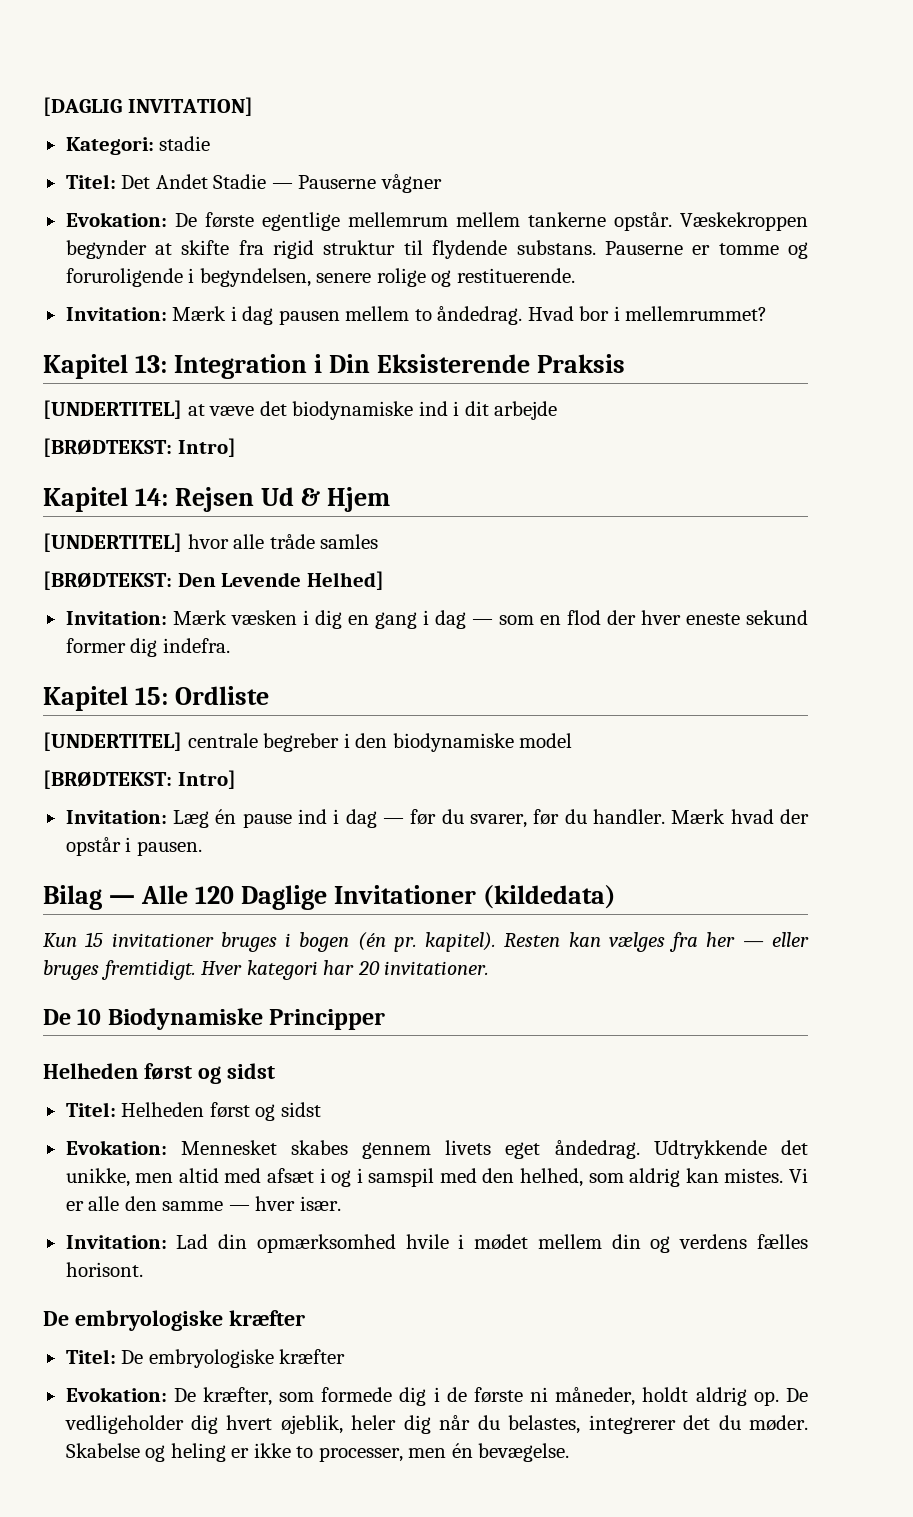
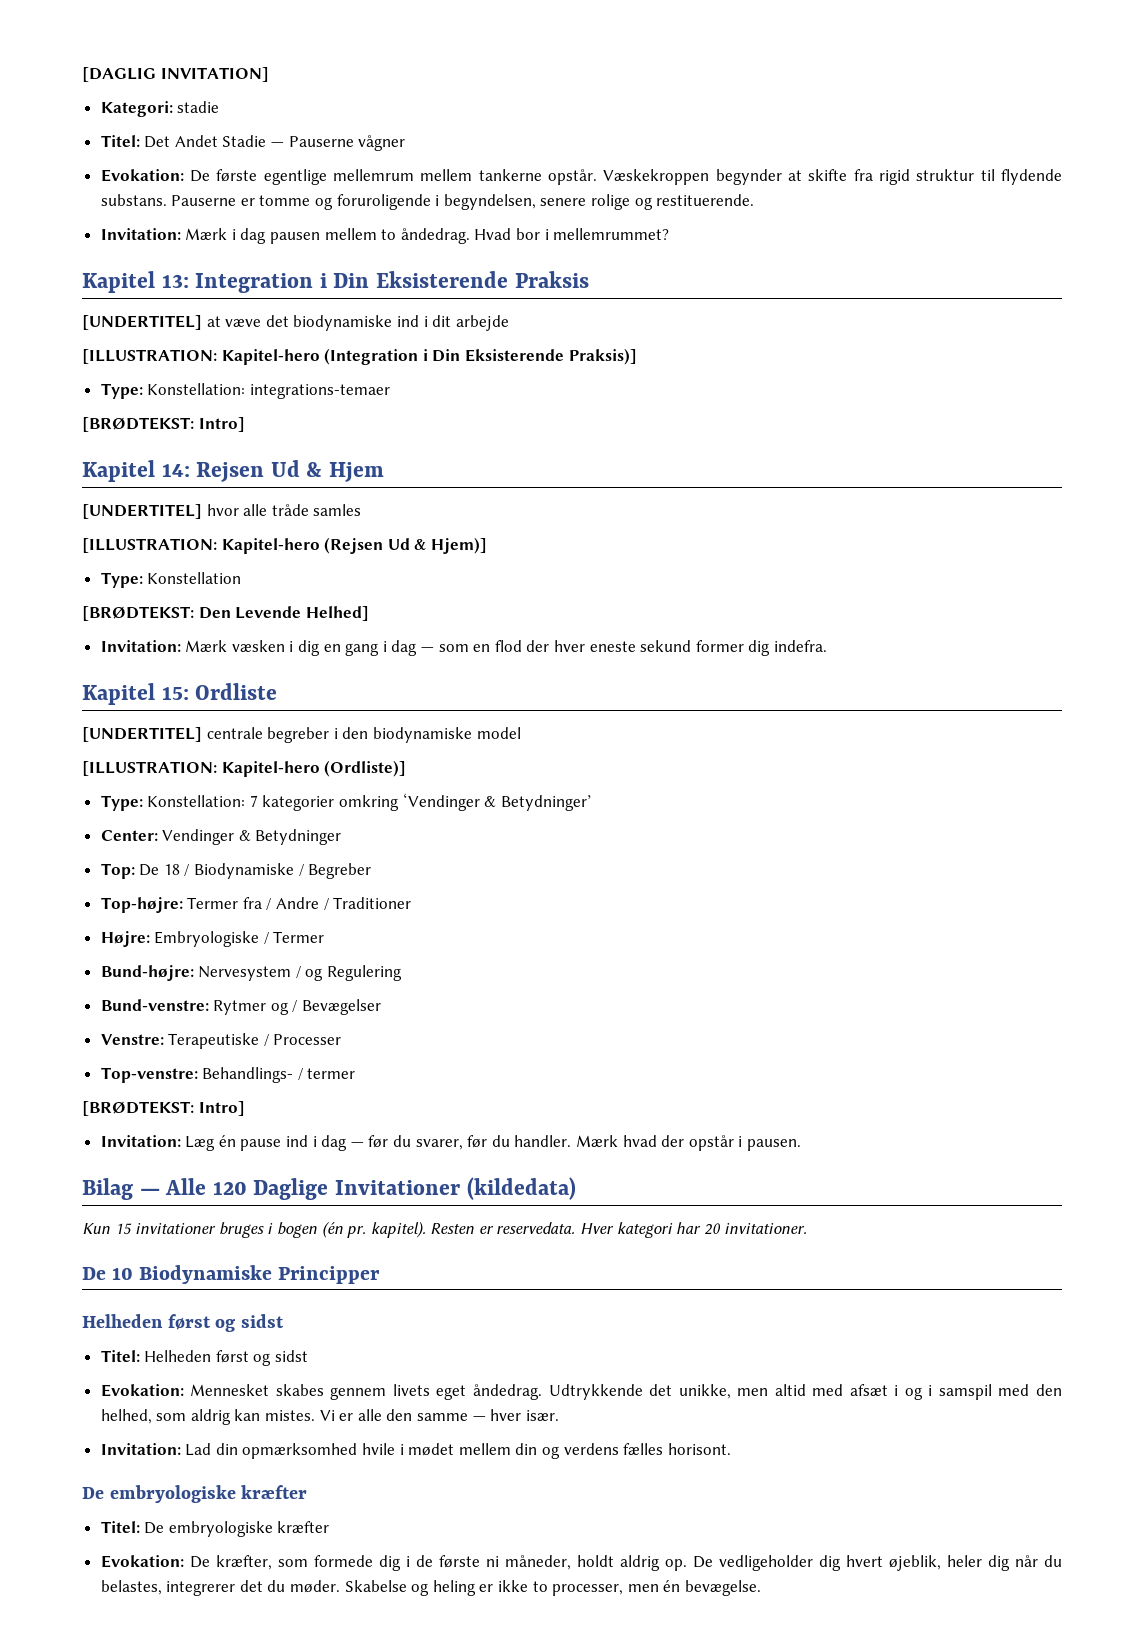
(558, 410) none -> [82,348,637,365] [100,383,390,399] // [ILLUSTRATION: Kapitel-hero (Integration i Din Eksisterende Praksis)] // Type: Konstellation: integrations-temaer
(379, 541) none -> [82,537,487,554] [100,572,242,588] // [ILLUSTRATION: Kapitel-hero (Rejsen Ud & Hjem)] // Type: Konstellation
(573, 740) none -> [82,760,407,777] [100,793,592,811] [100,829,342,845] [100,863,372,879] [100,897,412,913] [100,931,325,947] [100,965,403,981] [100,999,382,1015] [100,1033,342,1049] [100,1067,356,1083] // [ILLUSTRATION: Kapitel-hero (Ordliste)] // Type: Konstellation: 7 kategorier omkring ‘Vendinger & Betydninger’ // Center: Vendinger & Betydninger // Top: De 18 / Biodynamiske / Begreber // Top-højre: Termer fra / Andre / Traditioner // Højre: Embryologiske / Termer // Bund-højre: Nervesystem / og Regulering // Bund-venstre: Rytmer og / Bevægelser // Venstre: Terapeutiske / Processer // Top-venstre: Behandlings- / termer
[568,932,809,952] [43,960,196,980] kan vælges fra her — eller bruges fremtidigt. -> [478,1222,576,1234] er reservedata.

